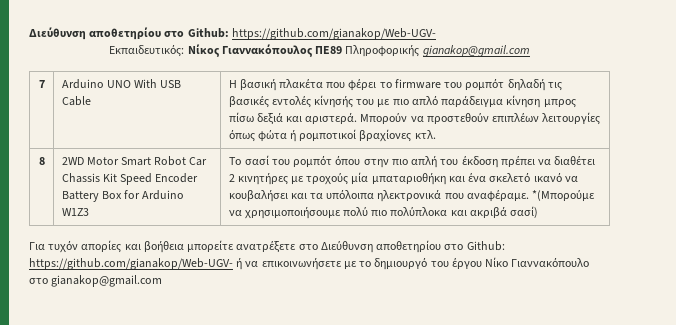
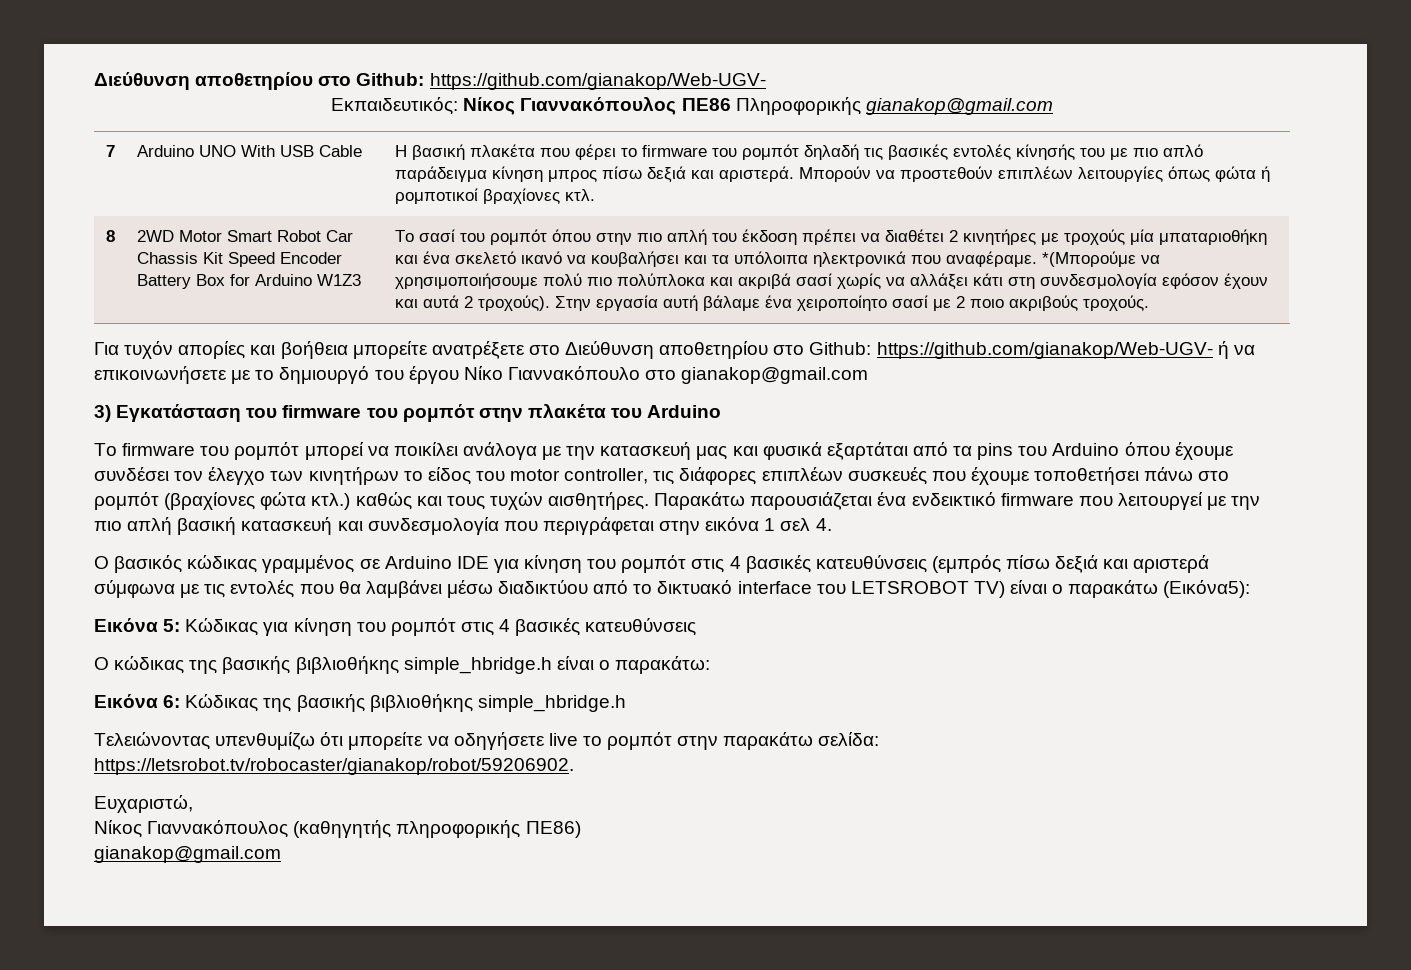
[315,46,343,54] ΠΕ89 -> [681,98,731,111] ΠΕ86
[510,206,539,218] σασί) -> [796,273,1269,290] [395,295,1150,311] σασί χωρίς να αλλάξει κάτι στη συνδεσμολογία εφόσον έχουν και αυτά 2 τροχούς). Στην εργασία αυτή βάλαμε ένα χειροποίητο σασί με 2 ποιο ακριβούς τροχούς.
(163, 281) none -> [94,404,722,422] [94,442,1234,460] [94,467,1230,485] [94,492,1261,510] [94,517,832,535] [94,555,1210,573] [94,580,1251,598] [94,618,697,636] [94,656,711,674] [94,694,626,712] [94,732,880,750] [94,758,574,775] [94,795,193,813] [94,820,581,838] [94,846,281,863] // 3) Εγκατάσταση του firmware του ρομπότ στην πλακέτα του Arduino // Το firmware του ρομπότ μπορεί να ποικίλει ανάλογα με την κατασκευή μας και φυσικά εξαρτάται από τα pins του Arduino όπου έχουμε συνδέσει τον έλεγχο των κινητήρων το είδος του motor controller, τις διάφορες επιπλέων συσκευές που έχουμε τοποθετήσει πάνω στο ρομπότ (βραχίονες φώτα κτλ.) καθώς και τους τυχών αισθητήρες. Παρακάτω παρουσιάζεται ένα ενδεικτικό firmware που λειτουργεί με την πιο απλή βασική κατασκευή και συνδεσμολογία που περιγράφεται στην εικόνα 1 σελ 4. // Ο βασικός κώδικας γραμμένος σε Arduino IDE για κίνηση του ρομπότ στις 4 βασικές κατευθύνσεις (εμπρός πίσω δεξιά και αριστερά σύμφωνα με τις εντολές που θα λαμβάνει μέσω διαδικτύου από το δικτυακό interface του LETSROBOT TV) είναι ο παρακάτω (Εικόνα5): // Εικόνα 5: Κώδικας για κίνηση του ρομπότ στις 4 βασικές κατευθύνσεις // Ο κώδικας της βασικής βιβλιοθήκης simple_hbridge.h είναι ο παρακάτω: // Εικόνα 6: Κώδικας της βασικής βιβλιοθήκης simple_hbridge.h // Τελειώνοντας υπενθυμίζω ότι μπορείτε να οδηγήσετε live το ρομπότ στην παρακάτω σελίδα: https://letsrobot.tv/robocaster/gianakop/robot/59206902. // Ευχαριστώ, // Νίκος Γιαννακόπουλος (καθηγητής πληροφορικής ΠΕ86) // gianakop@gmail.com

